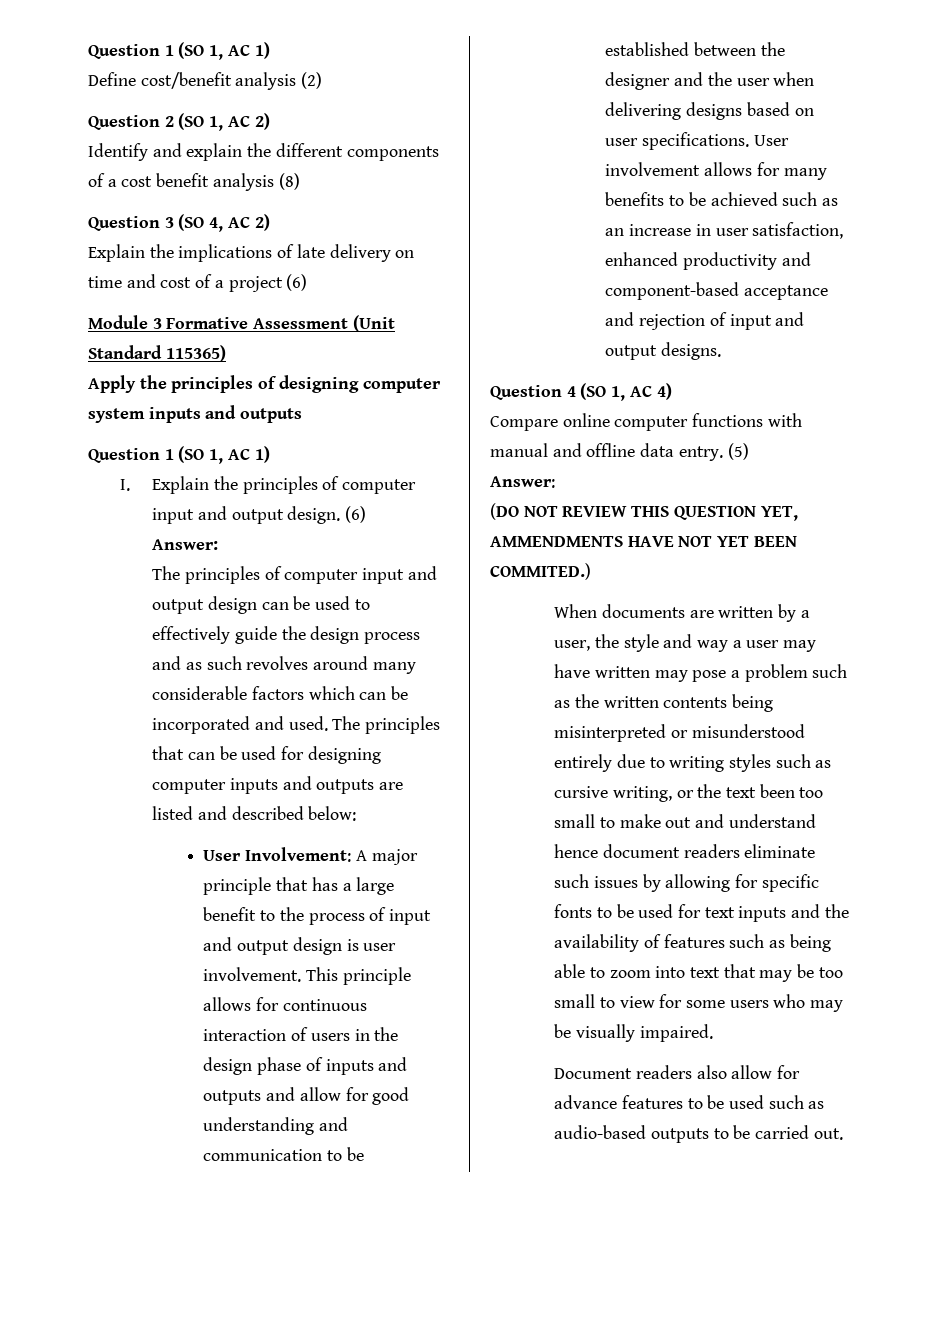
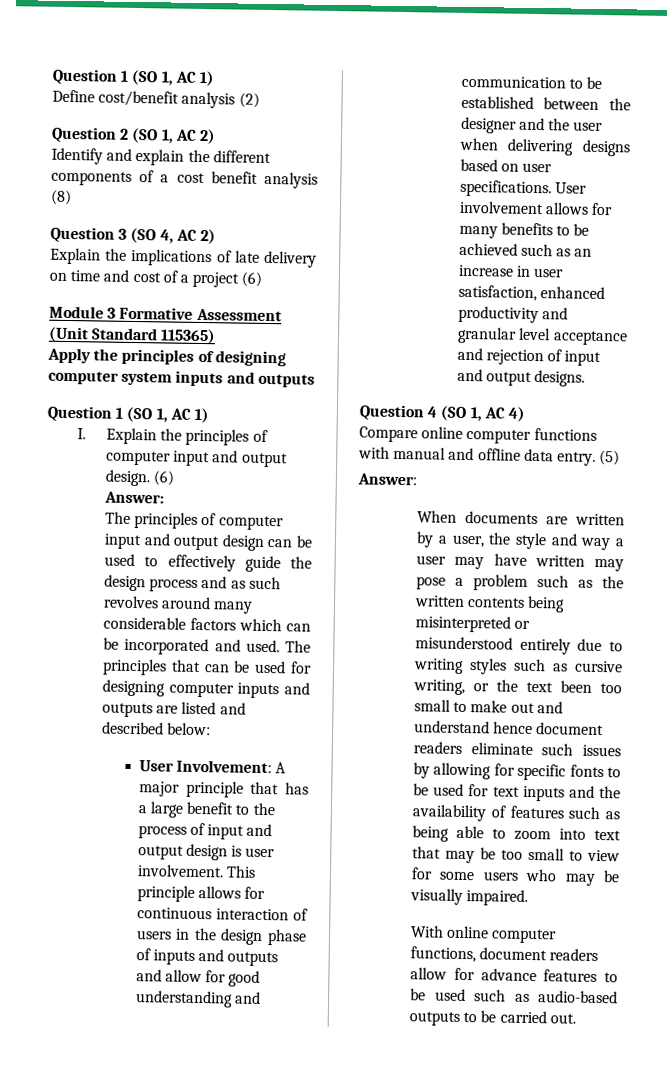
[605,282,740,300] component-based -> [456,326,552,344] granular level
[490,503,798,521] [490,536,797,547] [490,563,591,580] // (DO NOT REVIEW THIS QUESTION YET, AMMENDMENTS HAVE NOT YET BEEN COMMITED.) -> (417, 479) none
[554,1065,727,1079] Document readers also -> [411,925,558,944] [410,946,599,963] With online computer functions, document readers

